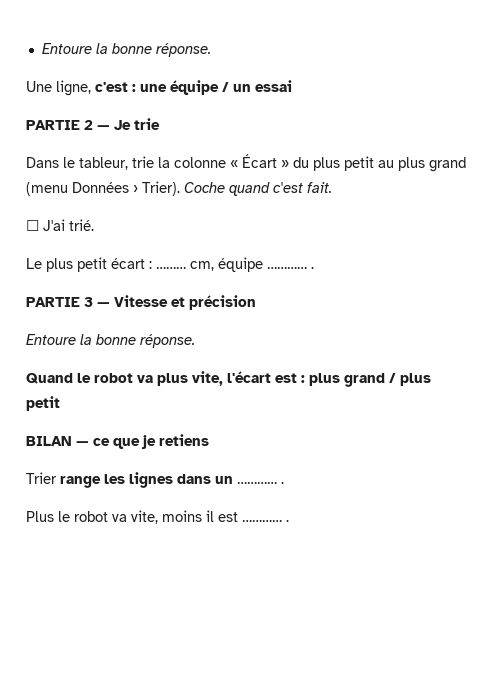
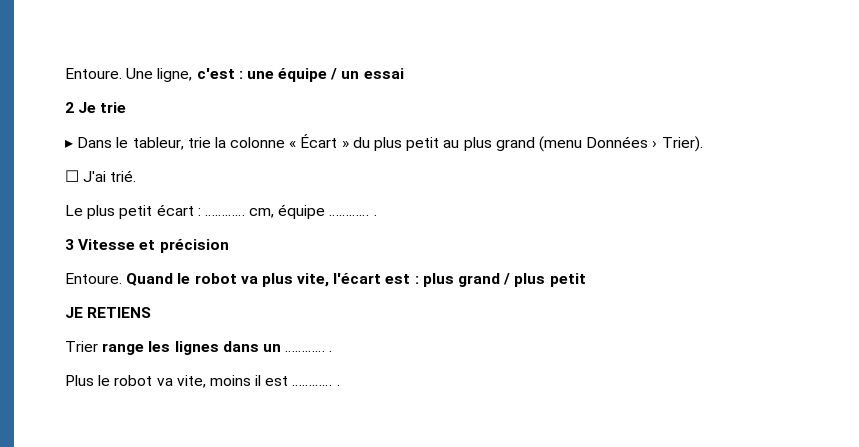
[41,43,211,57] Entoure la bonne réponse. // -> [65,68,122,79] Entoure.
[26,120,110,130] PARTIE 2 — -> [65,102,74,113] 2
(160, 124) none -> [65,139,73,148] ▸
[184,182,332,196] Coche quand c'est fait. -> (703, 144) none
[156,266,186,269] ……… -> [204,214,245,216] …………
[26,297,110,307] PARTIE 3 — -> [65,239,74,250] 3
[26,334,195,348] Entoure la bonne réponse. // -> [65,273,122,284] Entoure.
[26,434,209,449] BILAN — ce que je retiens -> [65,307,152,318] JE RETIENS

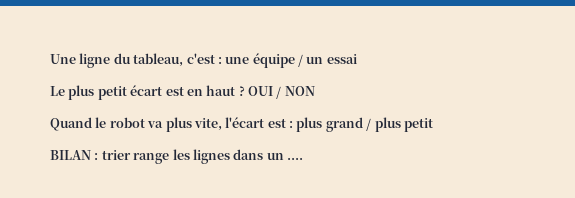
[65,68,193,82] Entoure. Une ligne, -> [50,53,184,68] Une ligne du tableau,
[65,102,127,113] [65,134,703,152] [65,170,137,182] [65,204,377,219] [65,239,229,253] [65,273,122,284] 2 Je trie // ▸ Dans le tableur, trie la colonne « Écart » du plus petit au plus grand (menu Données › Trier). // ☐ J'ai trié. // Le plus petit écart : ………… cm, équipe ………… . // 3 Vitesse et précision // Entoure. -> [50,85,315,100] Le plus petit écart est en haut ? OUI / NON //
[65,307,152,318] [65,341,98,352] JE RETIENS // Trier -> [50,150,131,160] BILAN : trier
[285,350,333,352] [65,375,340,388] ………… . // Plus le robot va vite, moins il est ………… . -> [287,157,303,160] ....

